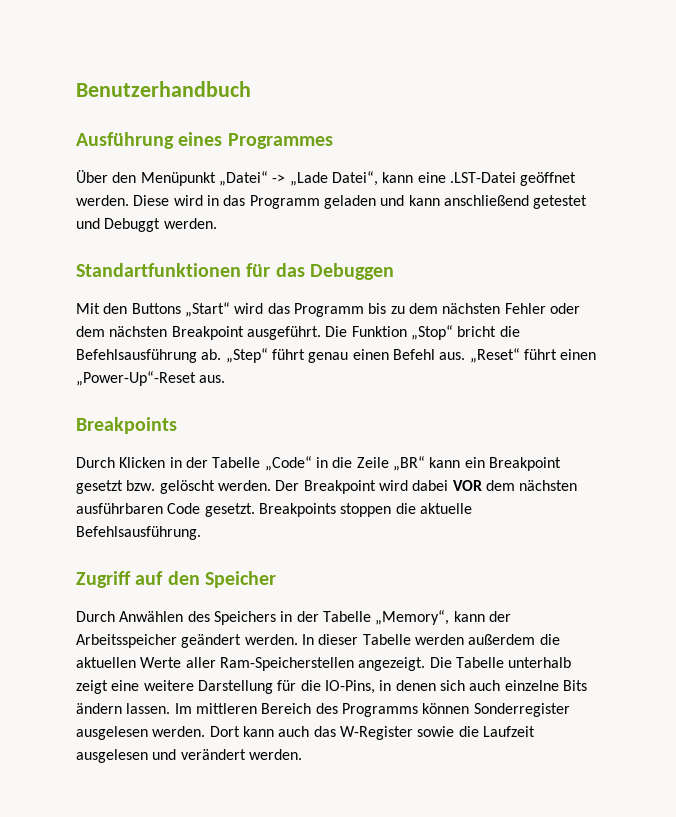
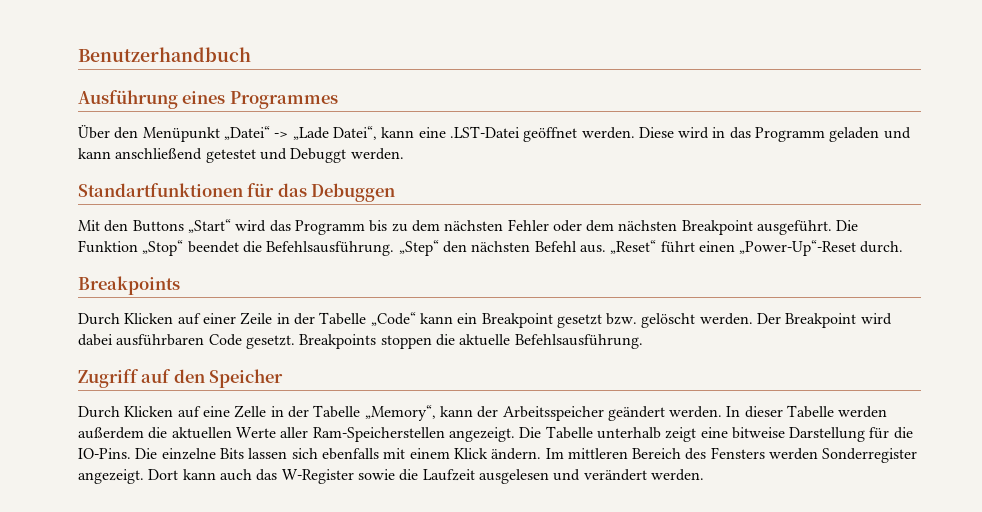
[457,326,520,337] [76,348,389,363] bricht die Befehlsausführung ab. „Step“ führt genau einen -> [187,240,531,256] beendet die Befehlsausführung. „Step“ den nächsten
[199,375,226,383] aus. -> [860,241,904,253] durch.
(166, 462) none -> [177,312,273,325] auf einer Zeile
[315,456,425,471] in die Zeile „BR“ -> (416, 319) none
[452,480,578,491] VOR dem nächsten -> (113, 340) none
[119,611,276,625] Anwählen des Speichers -> [124,405,267,418] Klicken auf eine Zelle
[143,680,194,691] weitere -> [731,427,785,439] bitweise
[324,680,587,694] [76,703,570,717] [76,726,206,740] IO-Pins, in denen sich auch einzelne Bits ändern lassen. Im mittleren Bereich des Programms können Sonderregister ausgelesen werden. -> [78,447,918,463] [78,469,144,484] IO-Pins. Die einzelne Bits lassen sich ebenfalls mit einem Klick ändern. Im mittleren Bereich des Fensters werden Sonderregister angezeigt.

